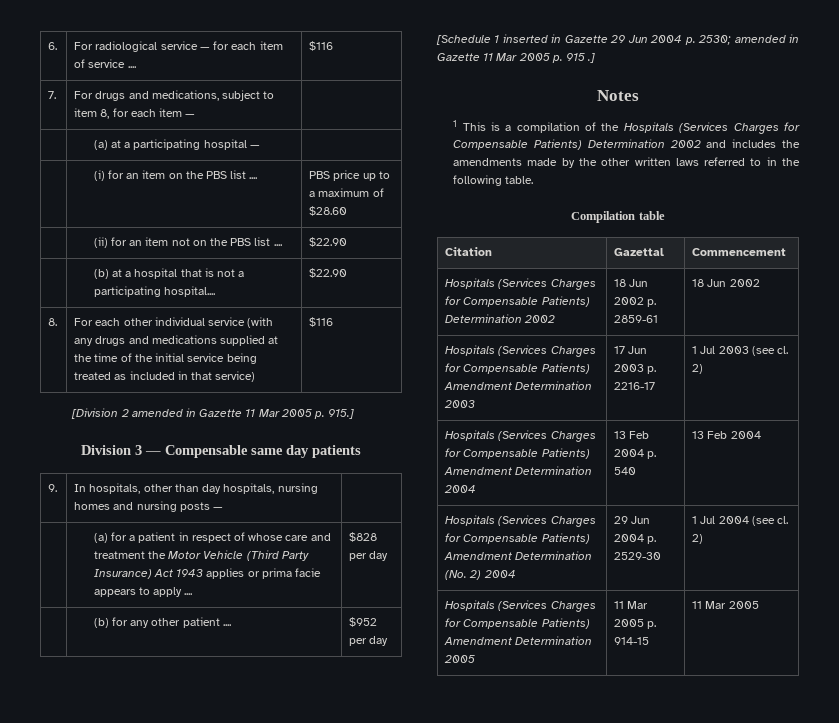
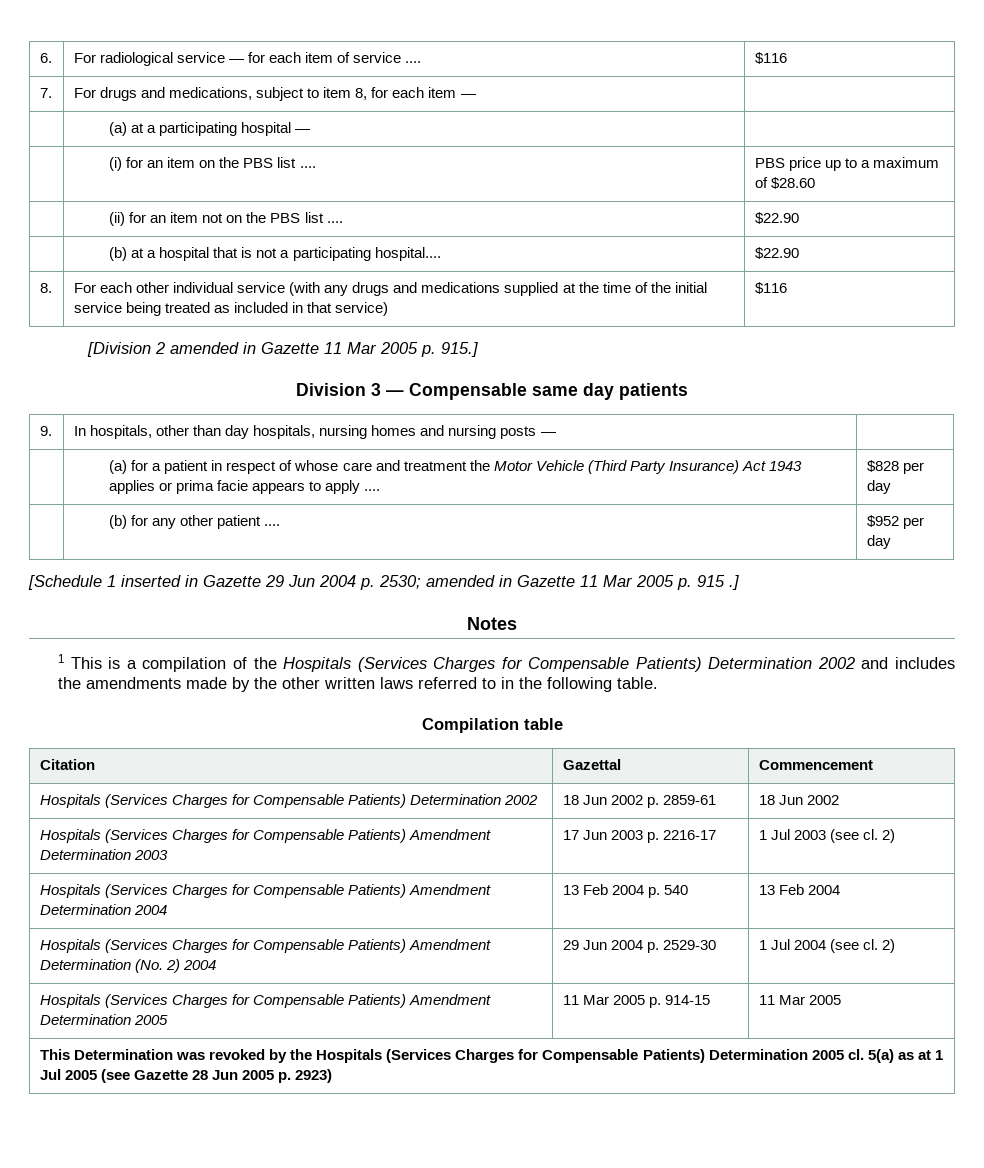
(759, 605) none -> [39,1049,943,1063] [39,1069,333,1083] // This Determination was revoked by the Hospitals (Services Charges for Compensable Patients) Determination 2005 cl. 5(a) as at 1 Jul 2005 (see Gazette 28 Jun 2005 p. 2923)

